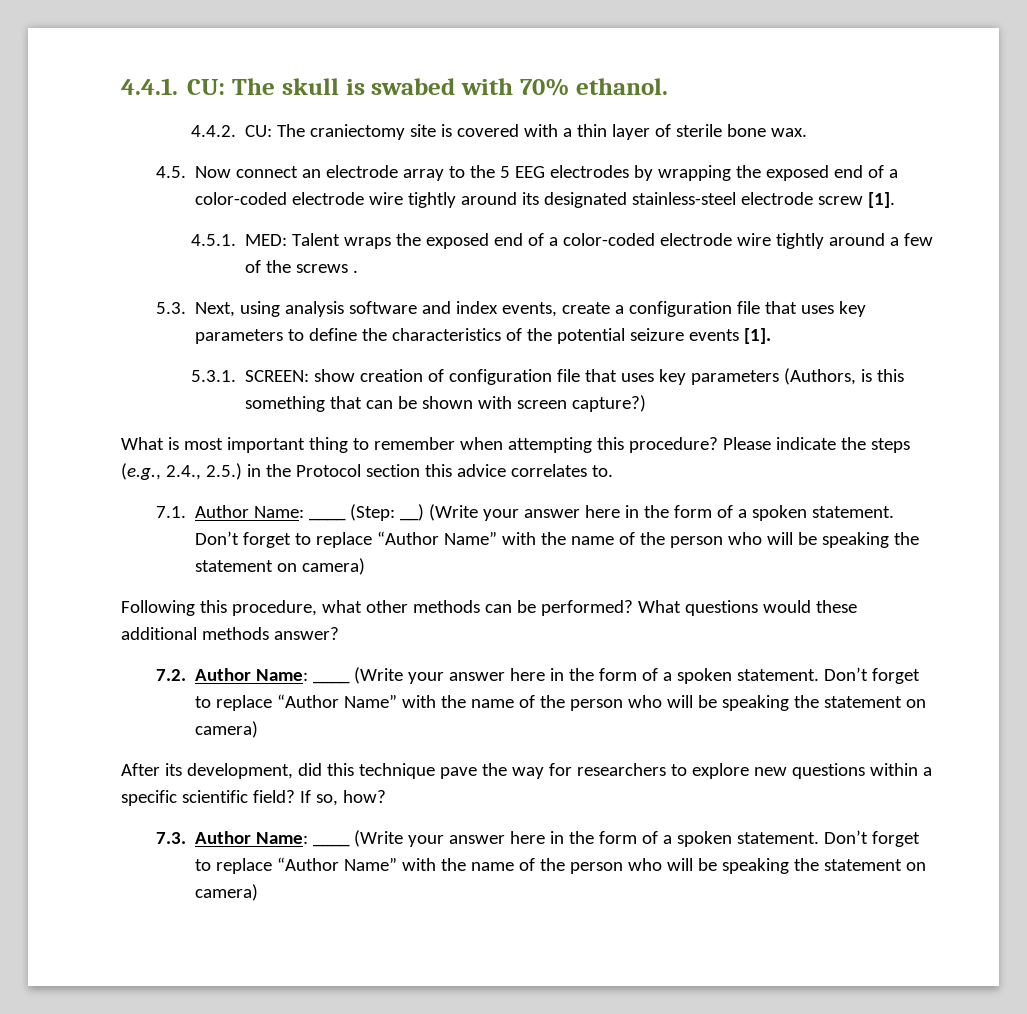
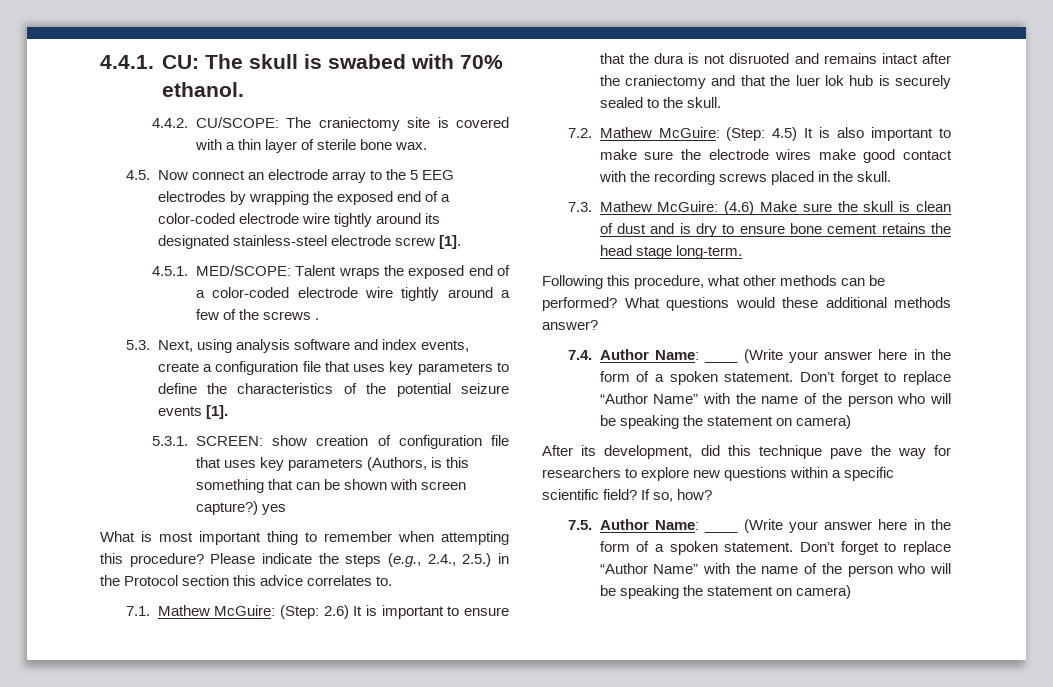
[245,125,273,137] CU: -> [195,117,279,128] CU/SCOPE:
[245,234,288,246] MED: -> [195,265,291,276] MED/SCOPE:
(647, 403) none -> [261,504,286,515] yes
[195,505,305,518] [309,504,895,521] [195,531,920,548] [195,558,366,575] Author Name: ____ (Step: __) (Write your answer here in the form of a spoken statement. Don’t forget to replace “Author Name” with the name of the person who will be speaking the statement on camera) -> [157,605,509,619] [599,53,951,64] [599,75,951,89] [599,97,721,108] [568,127,951,141] [599,149,952,163] [598,171,892,185] [568,201,951,215] [599,223,951,237] [599,245,742,259] Mathew McGuire: (Step: 2.6) It is important to ensure that the dura is not disruoted and remains intact after the craniectomy and that the luer lok hub is securely sealed to the skull. // 7.2. Mathew McGuire: (Step: 4.5) It is also important to make sure the electrode wires make good contact with the recording screws placed in the skull. // 7.3. Mathew McGuire: (4.6) Make sure the skull is clean of dust and is dry to ensure bone cement retains the head stage long-term.
[155,669,186,681] 7.2. -> [568,350,593,360] 7.4.
[155,832,186,844] 7.3. -> [568,520,593,530] 7.5.

